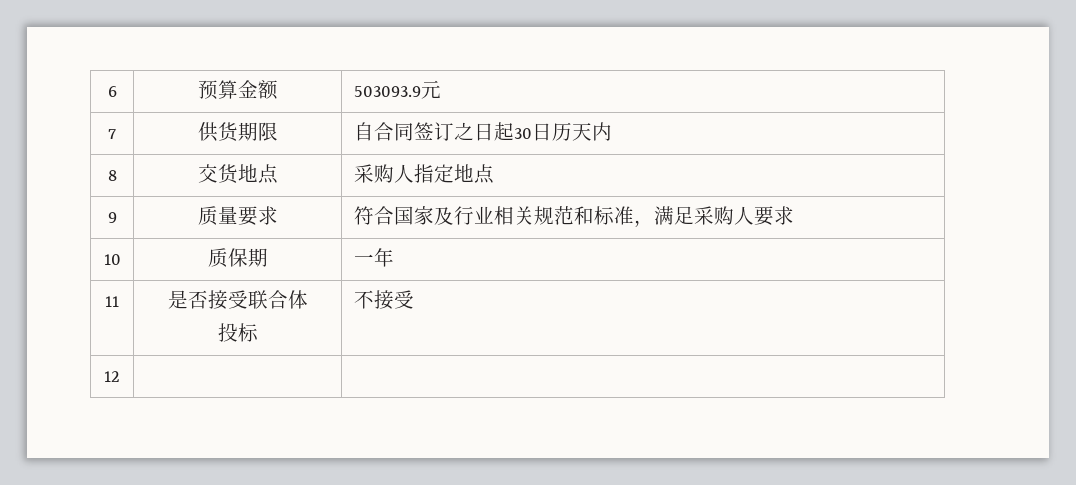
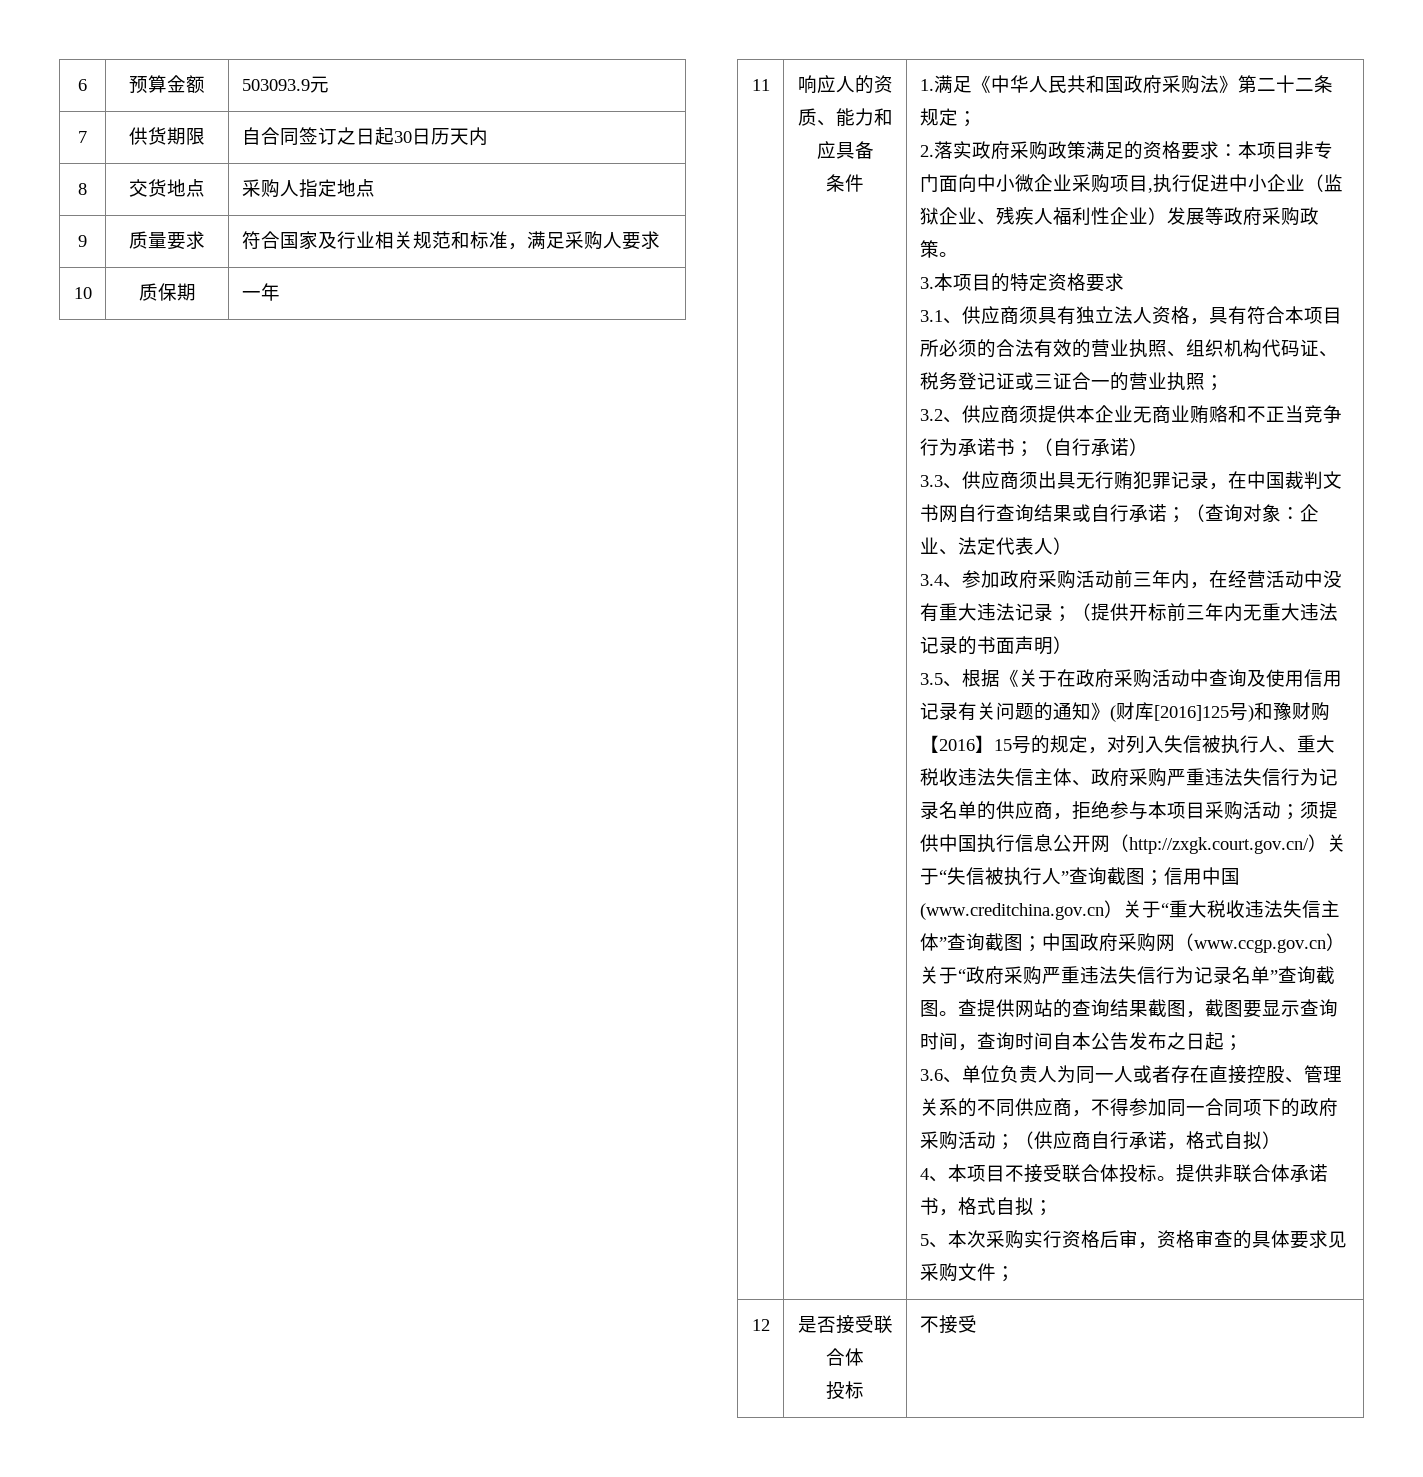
(119, 301) none -> [797,75,893,94] [797,108,893,127] [816,141,874,159] [826,174,864,192] [919,75,1333,94] [919,108,977,127] [919,141,1333,160] [919,174,1343,193] [919,207,1319,226] [919,240,958,258] [919,273,1124,292] [919,306,1342,325] [919,339,1338,358] [919,372,1224,391] [919,405,1342,423] [919,438,1148,457] [919,471,1342,490] [919,504,1319,523] [919,537,1072,555] [919,570,1342,589] [919,603,1338,622] [919,636,1072,655] [919,669,1342,688] [919,702,1330,722] [919,735,1335,754] [919,768,1338,787] [919,801,1338,820] [919,834,1346,854] [919,867,1240,886] [919,900,1340,920] [919,933,1345,953] [919,966,1335,985] [919,999,1338,1018] [919,1032,1243,1051] [919,1065,1342,1084] [919,1098,1338,1117] [919,1131,1281,1150] [919,1164,1328,1183] [919,1197,1053,1216] [919,1230,1347,1249] [919,1263,1015,1282] [751,1319,770,1331] | 响应人的资质、能力和应具备 // 条件 | 1.满足《中华人民共和国政府采购法》第二十二条规定； // 2.落实政府采购政策满足的资格要求：本项目非专门面向中小微企业采购项目,执行促进中小企业（监狱企业、残疾人福利性企业）发展等政府采购政策。 // 3.本项目的特定资格要求 // 3.1、供应商须具有独立法人资格，具有符合本项目所必须的合法有效的营业执照、组织机构代码证、税务登记证或三证合一的营业执照； // 3.2、供应商须提供本企业无商业贿赂和不正当竞争行为承诺书；（自行承诺） // 3.3、供应商须出具无行贿犯罪记录，在中国裁判文书网自行查询结果或自行承诺；（查询对象：企业、法定代表人） // 3.4、参加政府采购活动前三年内，在经营活动中没有重大违法记录；（提供开标前三年内无重大违法记录的书面声明） // 3.5、根据《关于在政府采购活动中查询及使用信用记录有关问题的通知》(财库[2016]125号)和豫财购【2016】15号的规定，对列入失信被执行人、重大税收违法失信主体、政府采购严重违法失信行为记录名单的供应商，拒绝参与本项目采购活动；须提供中国执行信息公开网（http://zxgk.court.gov.cn/）关于“失信被执行人”查询截图；信用中国(www.creditchina.gov.cn）关于“重大税收违法失信主体”查询截图；中国政府采购网（www.ccgp.gov.cn）关于“政府采购严重违法失信行为记录名单”查询截图。查提供网站的查询结果截图，截图要显示查询时间，查询时间自本公告发布之日起； // 3.6、单位负责人为同一人或者存在直接控股、管理关系的不同供应商，不得参加同一合同项下的政府采购活动；（供应商自行承诺，格式自拟） // 4、本项目不接受联合体投标。提供非联合体承诺书，格式自拟； // 5、本次采购实行资格后审，资格审查的具体要求见采购文件； // 12
[104,371,120,382] // 12 | | -> (977, 1324) none

